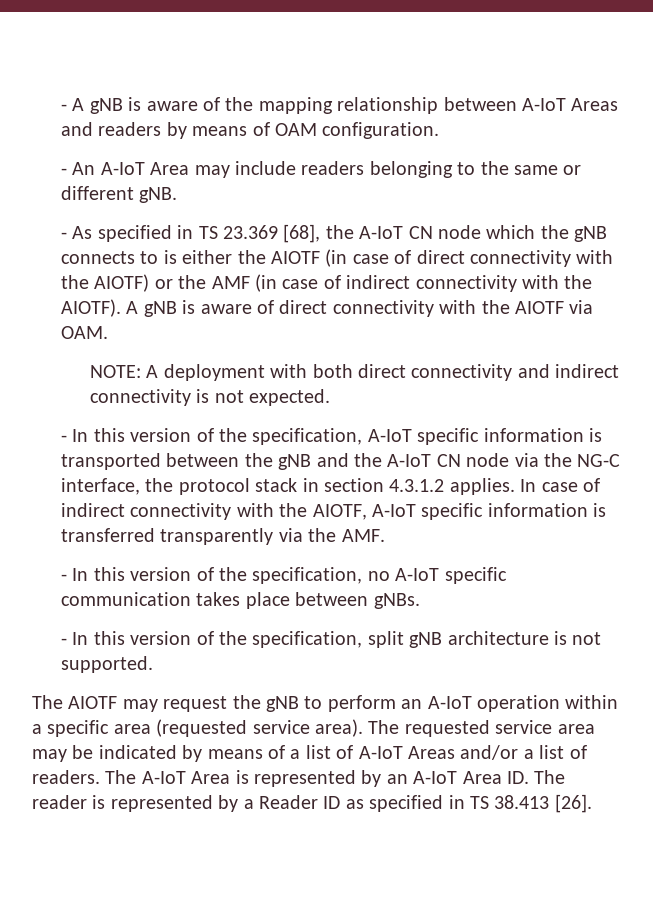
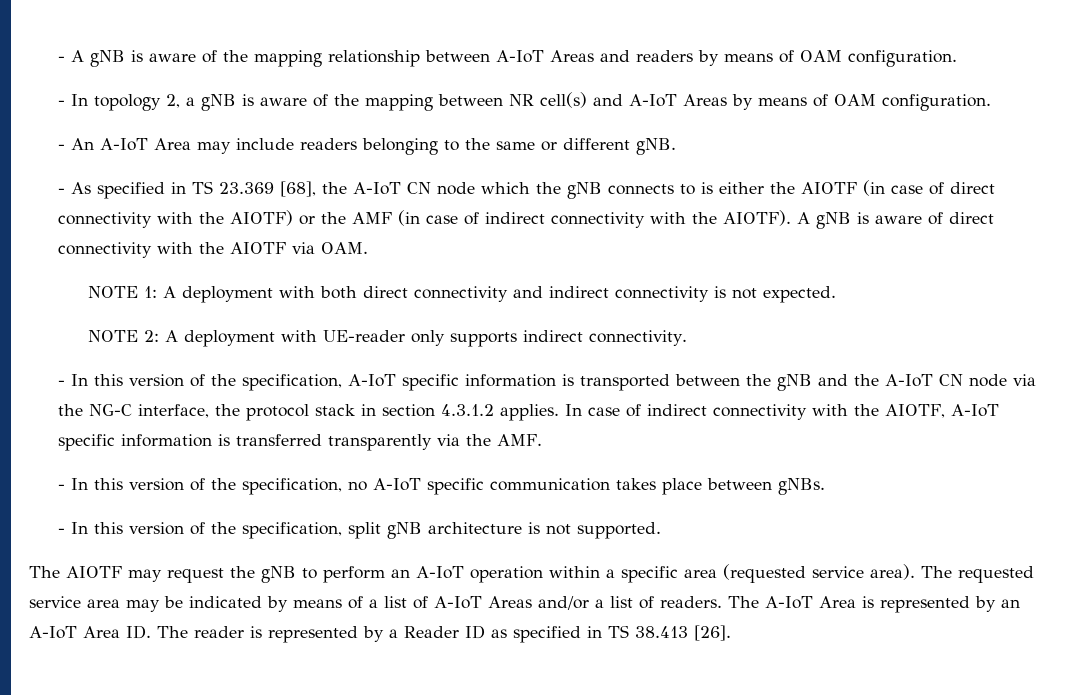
(440, 130) none -> [58,92,992,111] // - In topology 2, a gNB is aware of the mapping between NR cell(s) and A-IoT Areas by means of OAM configuration.
[89,365,141,378] NOTE: -> [87,286,157,298] NOTE 1:
(331, 397) none -> [87,330,687,347] // NOTE 2: A deployment with UE-reader only supports indirect connectivity.

